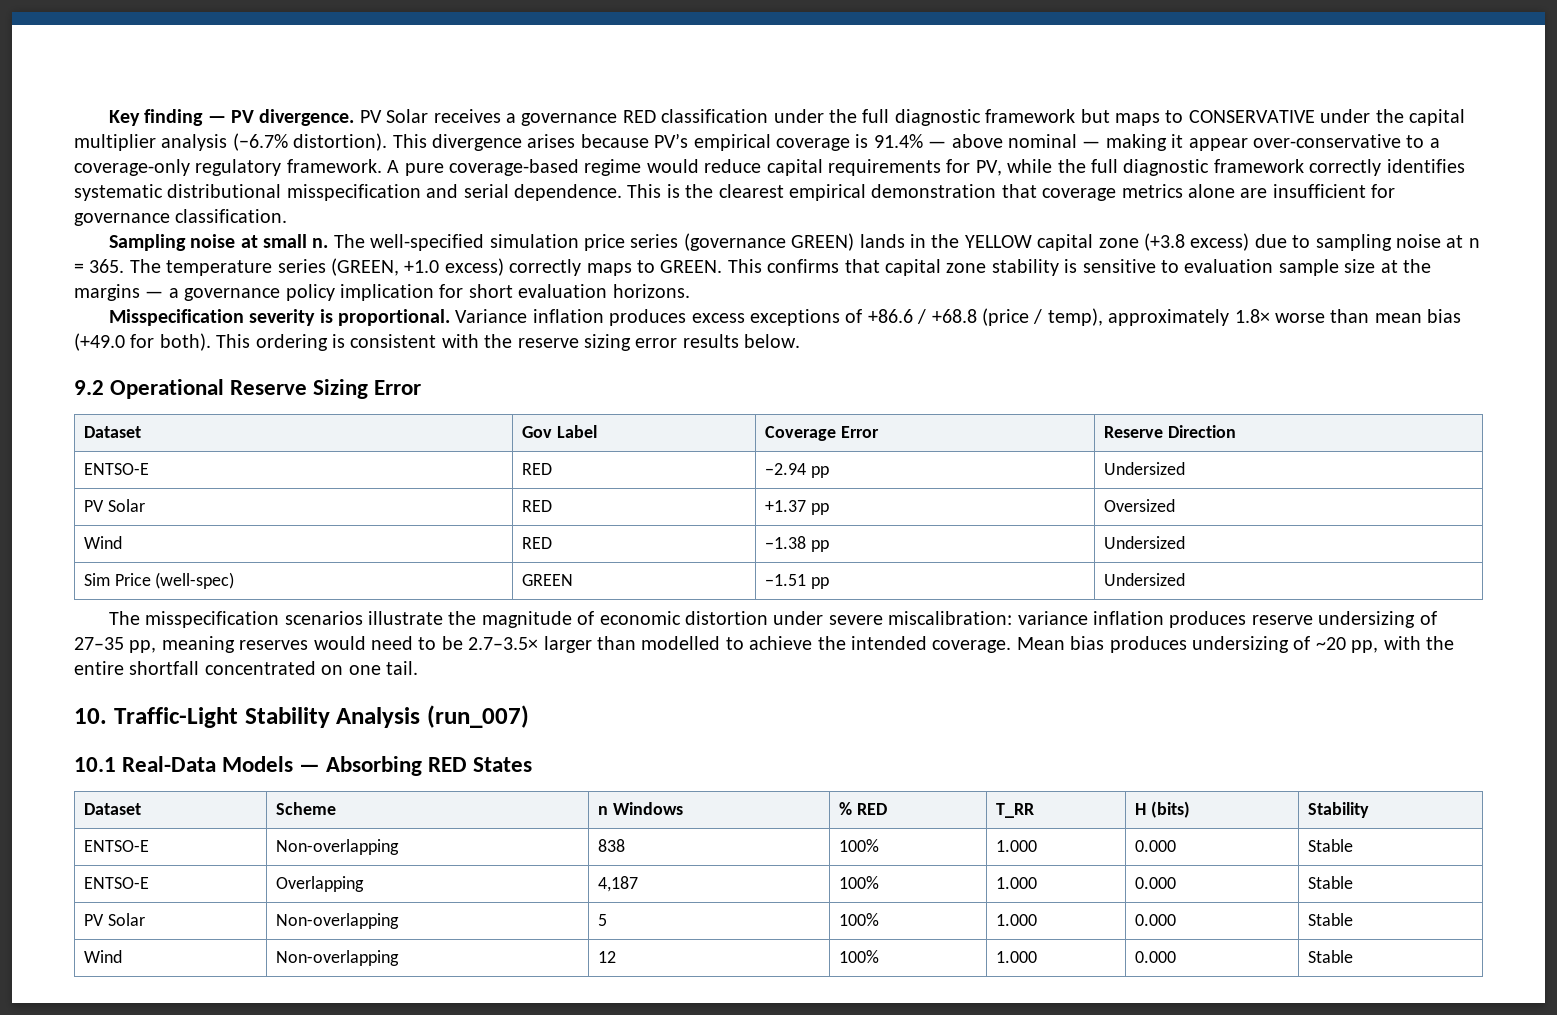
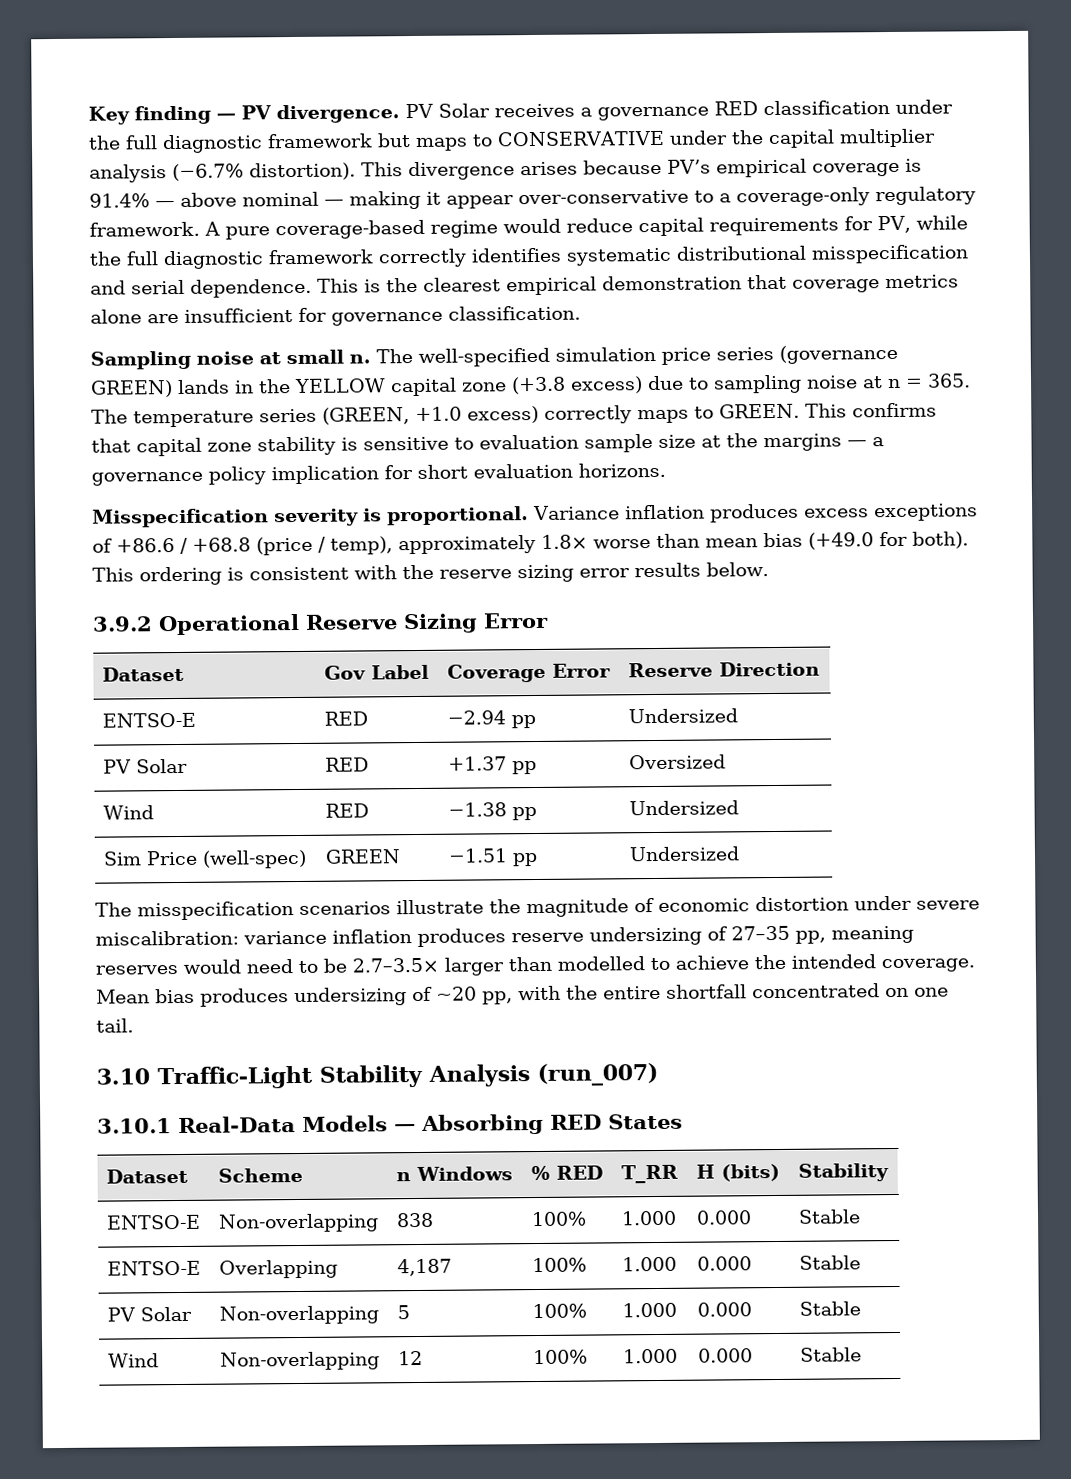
[74,380,104,395] 9.2 -> [92,616,153,632] 3.9.2
[74,708,107,724] 10. -> [96,1068,150,1085] 3.10
[74,757,116,772] 10.1 -> [97,1118,172,1134] 3.10.1

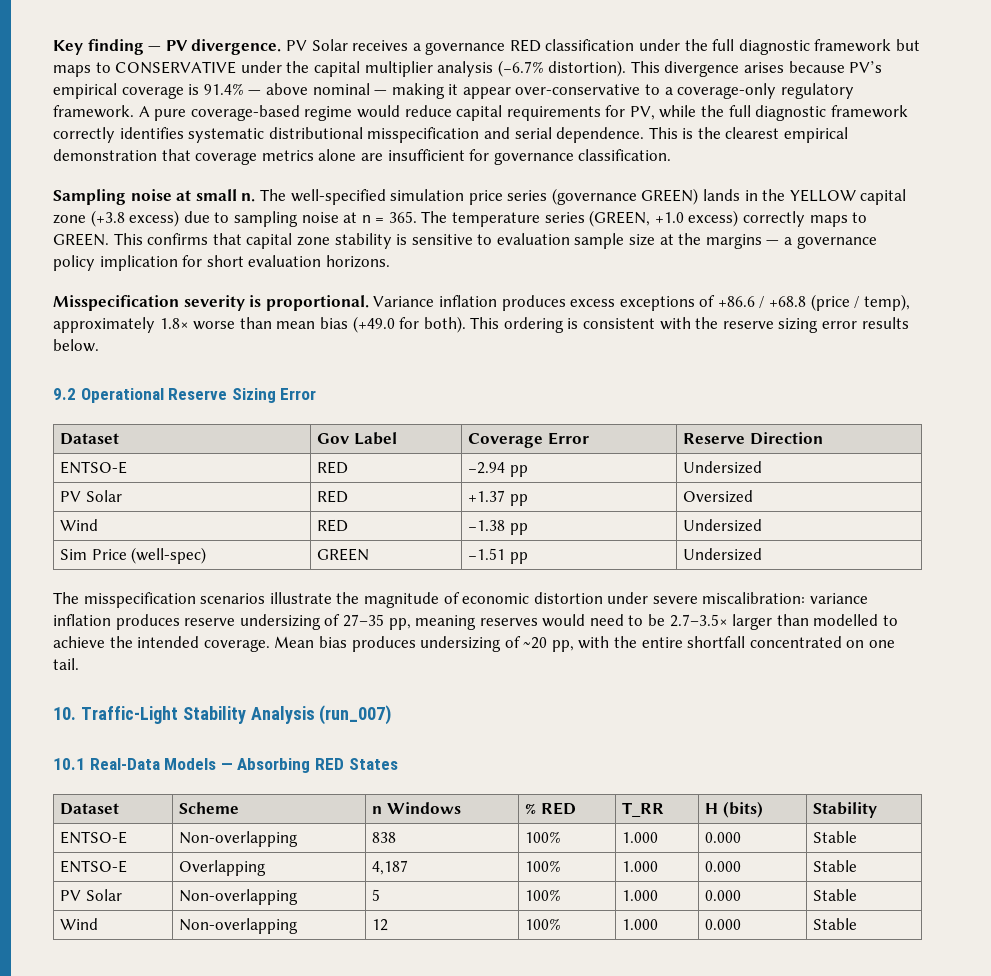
[92,616,153,632] 3.9.2 -> [53,388,76,400] 9.2
[96,1068,150,1085] 3.10 -> [53,707,76,720] 10.
[97,1118,172,1134] 3.10.1 -> [53,758,85,770] 10.1

